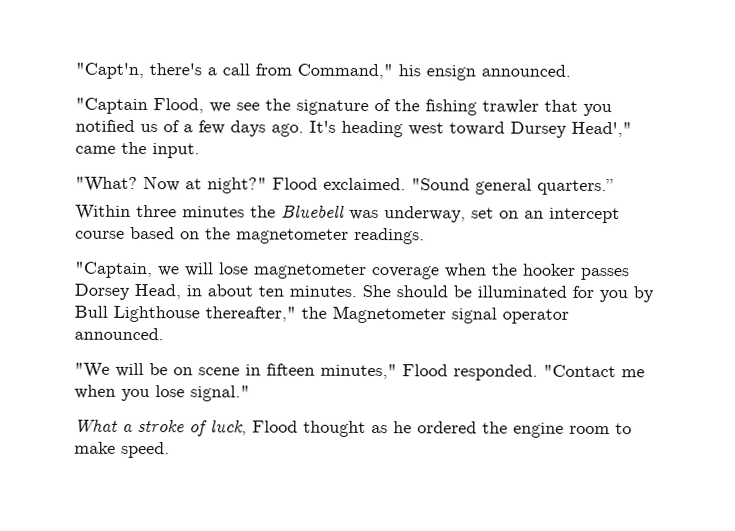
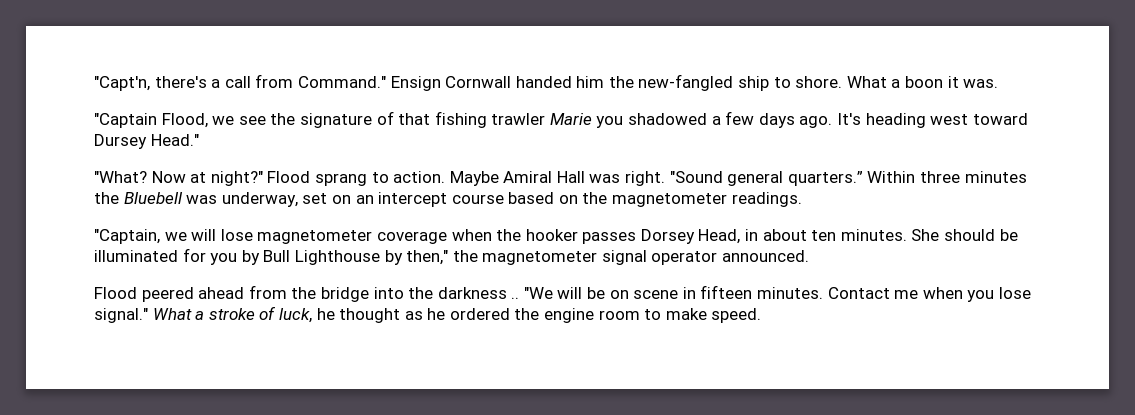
[297,63,571,81] Command," his ensign announced. -> [297,74,999,91] Command." Ensign Cornwall handed him the new-fangled ship to shore. What a boon it was.
[394,99,420,112] the -> [398,113,431,125] that
[544,99,612,117] [75,119,180,133] that you notified us of -> [549,113,708,128] Marie you shadowed
[571,121,632,138] [75,141,200,159] Head'," came the input. -> [150,134,199,146] Head."
[323,177,406,191] exclaimed. -> [314,171,666,186] sprang to action. Maybe Amiral Hall was right.
(614, 187) // -> (863, 178) none
[205,305,446,324] thereafter," the Magnetometer -> [384,250,598,265] by then," the magnetometer
(164, 334) none -> [94,285,520,302] Flood peered ahead from the bridge into the darkness ..
[320,363,616,381] minutes," Flood responded. "Contact -> [757,287,890,299] minutes. Contact
(250, 393) // -> (148, 315) none
[252,420,298,433] Flood -> [316,308,335,320] he

